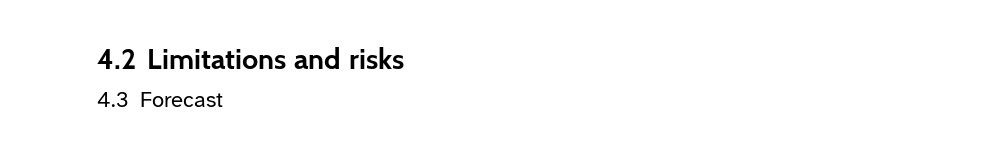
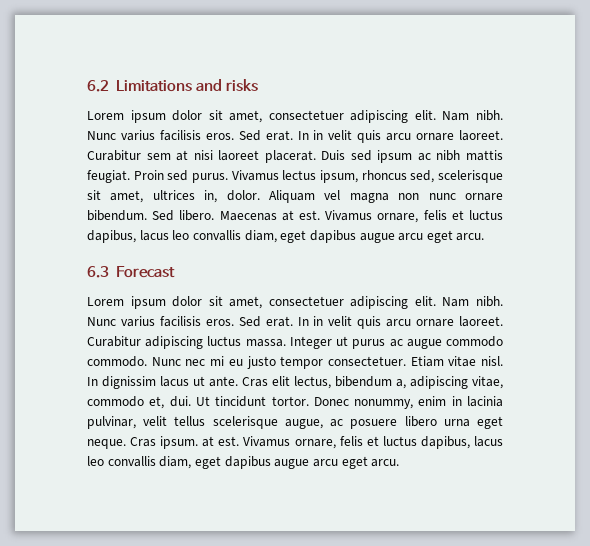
[97,49,136,69] 4.2 -> [87,80,109,92] 6.2
[97,92,223,107] 4.3 Forecast -> [87,110,503,123] [87,130,503,143] [87,150,504,163] [87,170,504,183] [87,190,503,203] [87,210,503,223] [87,230,485,243] [87,266,175,278] [87,296,503,309] [87,316,503,329] [87,336,504,349] [87,356,503,369] [87,376,503,389] [87,396,504,409] [87,416,504,429] [87,436,503,449] [87,456,400,469] Lorem ipsum dolor sit amet, consectetuer adipiscing elit. Nam nibh. Nunc varius facilisis eros. Sed erat. In in velit quis arcu ornare laoreet. Curabitur sem at nisi laoreet placerat. Duis sed ipsum ac nibh mattis feugiat. Proin sed purus. Vivamus lectus ipsum, rhoncus sed, scelerisque sit amet, ultrices in, dolor. Aliquam vel magna non nunc ornare bibendum. Sed libero. Maecenas at est. Vivamus ornare, felis et luctus dapibus, lacus leo convallis diam, eget dapibus augue arcu eget arcu. // 6.3 Forecast // Lorem ipsum dolor sit amet, consectetuer adipiscing elit. Nam nibh. Nunc varius facilisis eros. Sed erat. In in velit quis arcu ornare laoreet. Curabitur adipiscing luctus massa. Integer ut purus ac augue commodo commodo. Nunc nec mi eu justo tempor consectetuer. Etiam vitae nisl. In dignissim lacus ut ante. Cras elit lectus, bibendum a, adipiscing vitae, commodo et, dui. Ut tincidunt tortor. Donec nonummy, enim in lacinia pulvinar, velit tellus scelerisque augue, ac posuere libero urna eget neque. Cras ipsum. at est. Vivamus ornare, felis et luctus dapibus, lacus leo convallis diam, eget dapibus augue arcu eget arcu.

